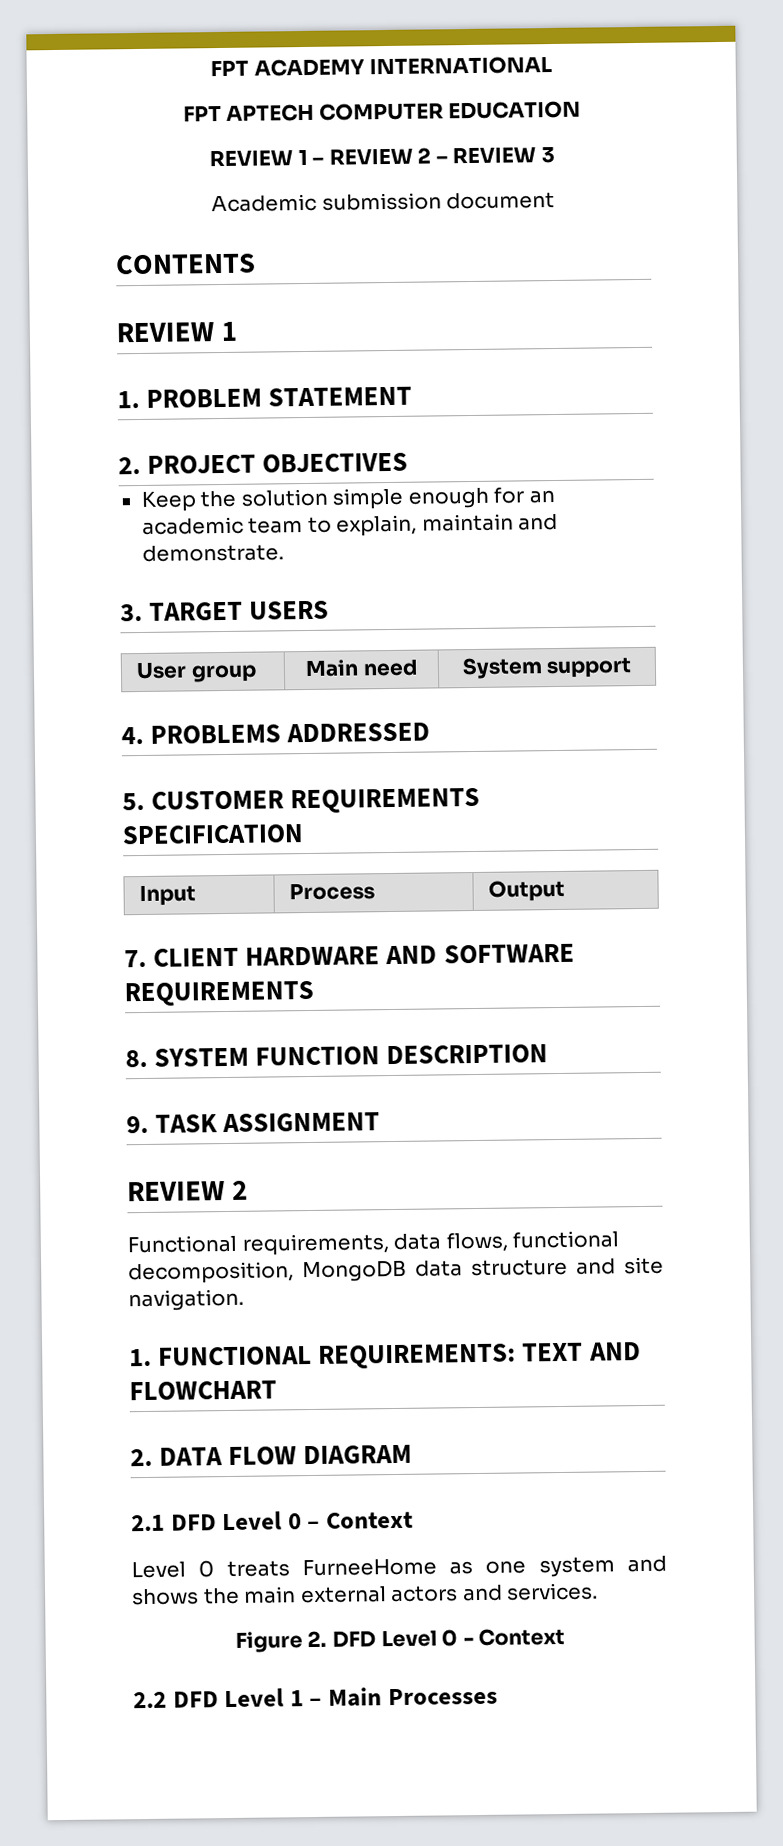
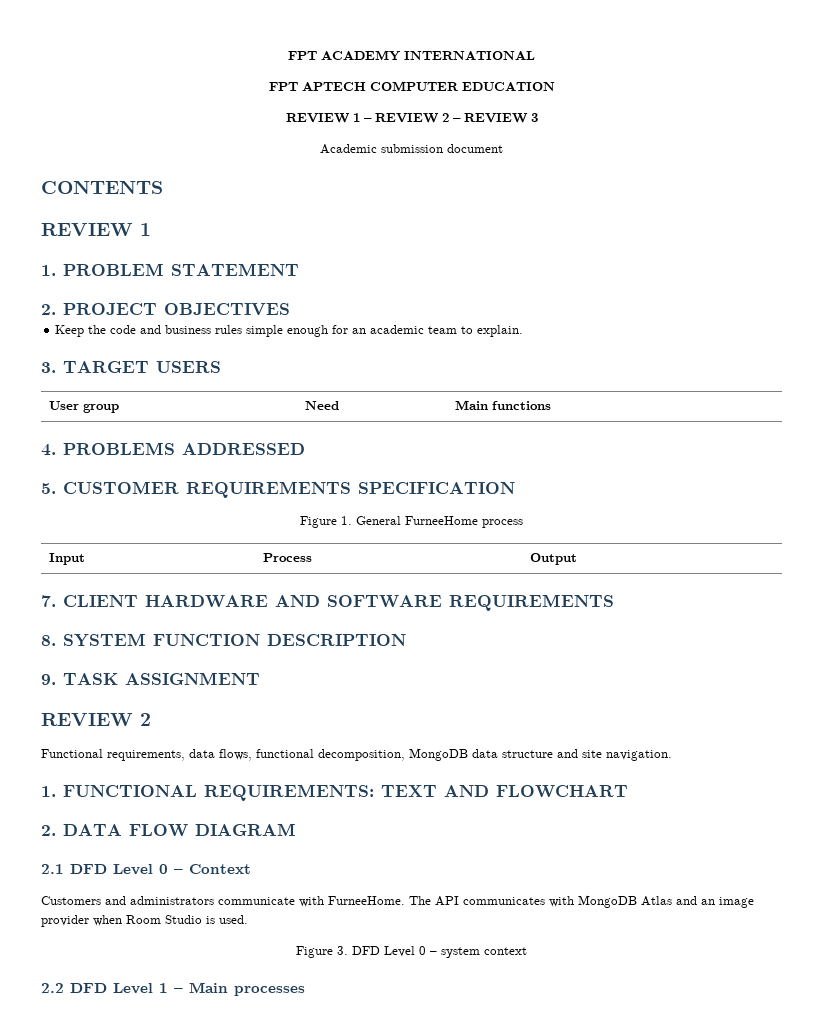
[240,488,328,507] solution -> [110,325,243,334] code and business rules
[336,513,559,537] [141,544,284,562] explain, maintain and demonstrate. -> [477,325,524,337] explain.
[305,659,418,678] [461,657,633,680] | Main need | System support -> [305,401,340,410] [455,400,552,410] | Need | Main functions
(304, 834) none -> [300,516,523,528] // Figure 1. General FurneeHome process
[131,1555,667,1579] [132,1582,599,1606] [234,1627,566,1653] Level 0 treats FurneeHome as one system and shows the main external actors and services. // Figure 2. DFD Level 0 - Context -> [41,895,754,908] [41,915,248,927] [296,946,527,958] Customers and administrators communicate with FurneeHome. The API communicates with MongoDB Atlas and an image provider when Room Studio is used. // Figure 3. DFD Level 0 – system context
[387,1687,498,1706] Processes -> [234,986,305,996] processes

